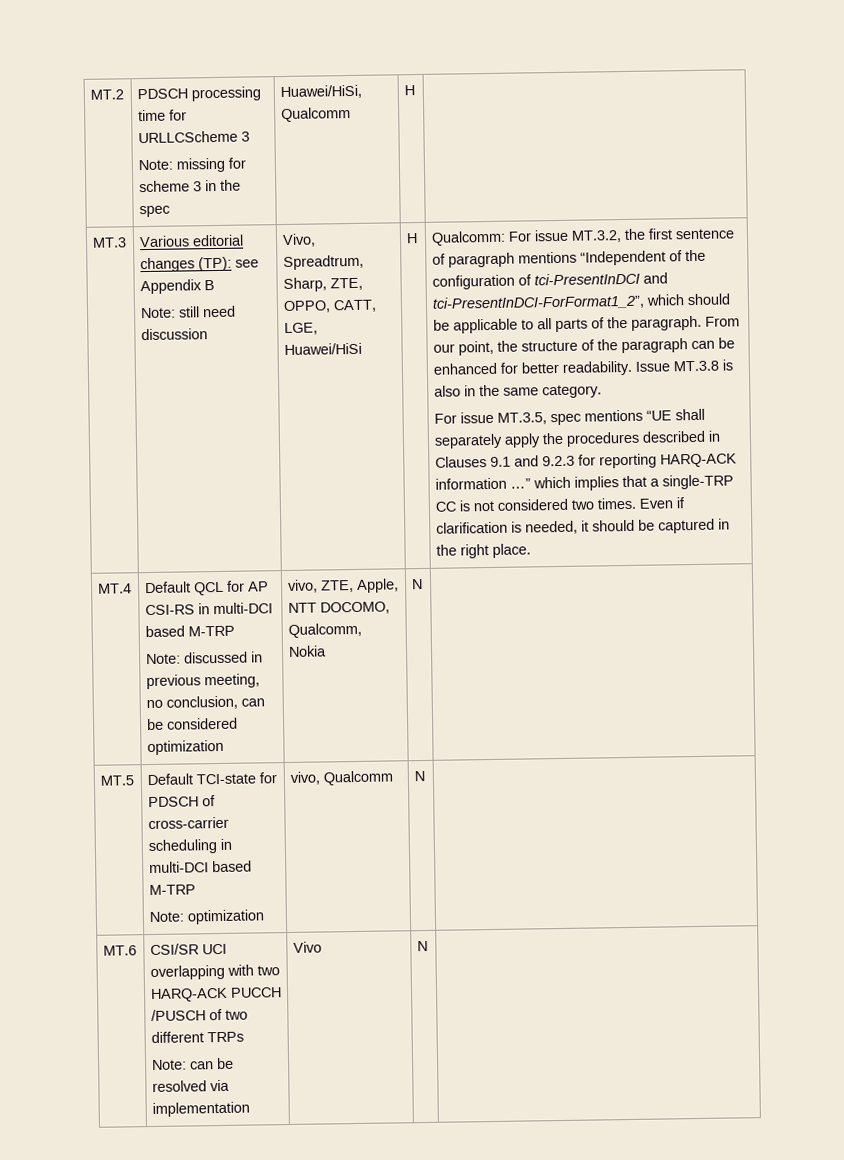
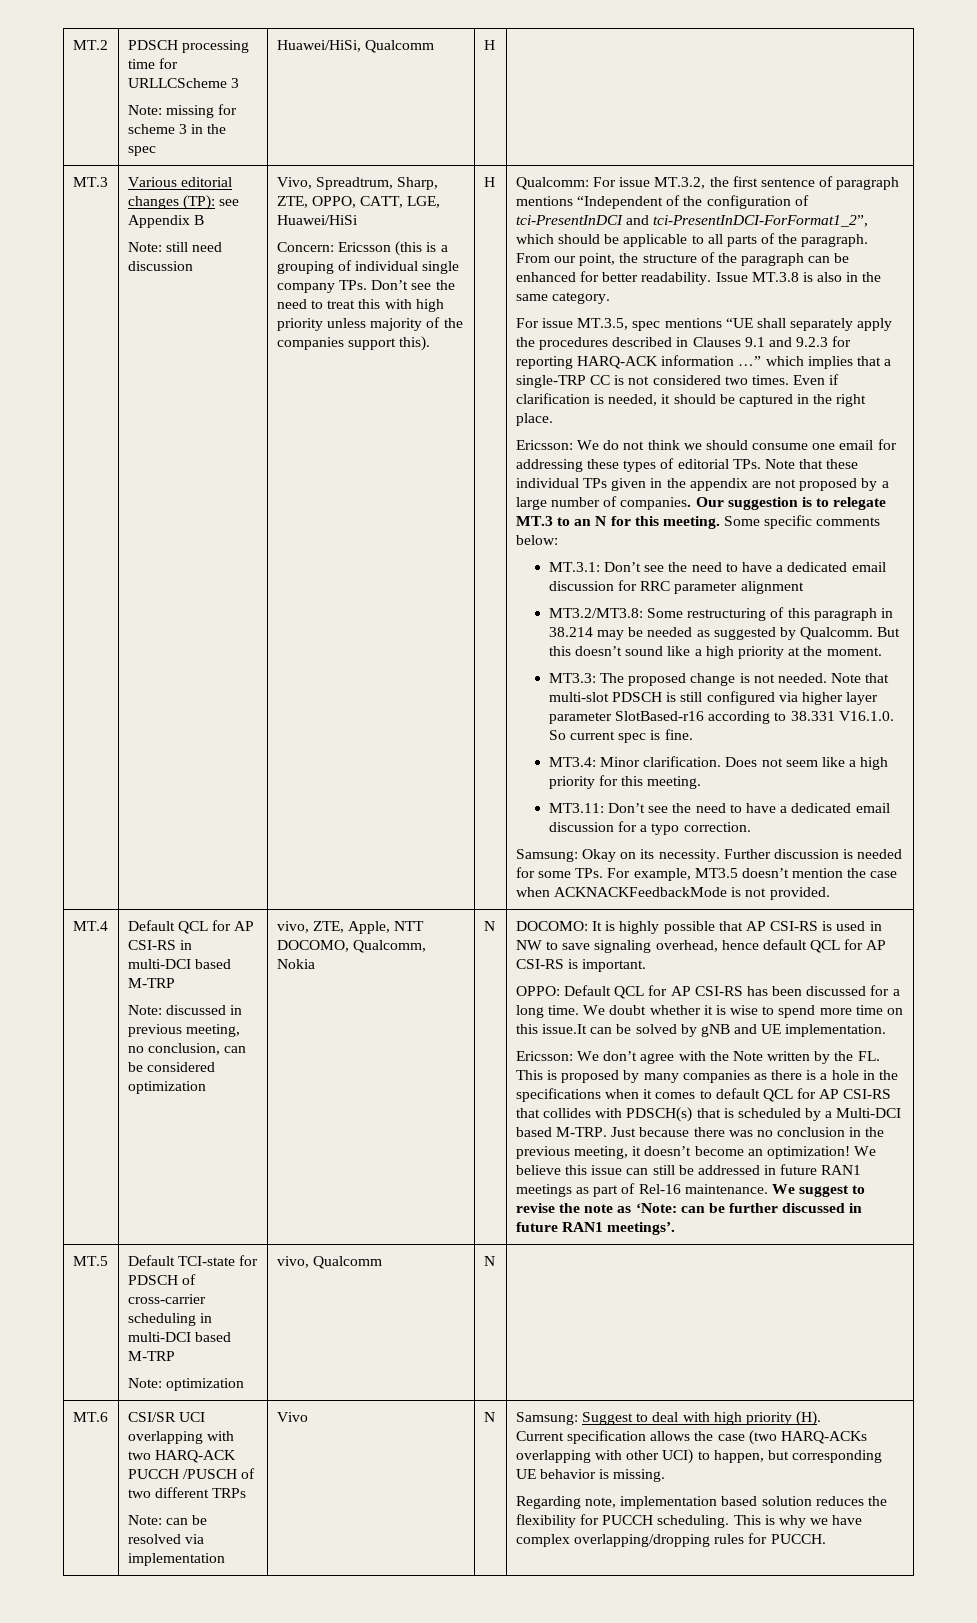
(362, 349) none -> [276,241,448,256] [276,260,460,274] [276,280,455,293] [276,299,444,312] [276,317,463,331] [276,336,431,351] // Concern: Ericsson (this is a grouping of individual single company TPs. Don’t see the need to treat this with high priority unless majority of the companies support this).
(531, 550) none -> [515,439,897,450] [515,458,859,472] [515,478,889,491] [515,496,887,510] [515,515,881,529] [515,535,558,545] [548,562,886,572] [548,580,804,594] [548,607,893,621] [548,627,901,640] [548,646,882,659] [548,673,890,686] [548,691,879,705] [548,711,894,724] [548,729,693,743] [548,756,889,770] [548,775,702,789] [548,803,890,813] [548,821,751,835] [515,849,903,862] [515,867,898,881] [515,887,830,900] // Ericsson: We do not think we should consume one email for addressing these types of editorial TPs. Note that these individual TPs given in the appendix are not proposed by a large number of companies. Our suggestion is to relegate MT.3 to an N for this meeting. Some specific comments below: // MT.3.1: Don’t see the need to have a dedicated email discussion for RRC parameter alignment // MT3.2/MT3.8: Some restructuring of this paragraph in 38.214 may be needed as suggested by Qualcomm. But this doesn’t sound like a high priority at the moment. // MT3.3: The proposed change is not needed. Note that multi-slot PDSCH is still configured via higher layer parameter SlotBased-r16 according to 38.331 V16.1.0. So current spec is fine. // MT3.4: Minor clarification. Does not seem like a high priority for this meeting. // MT3.11: Don’t see the need to have a dedicated email discussion for a typo correction. // Samsung: Okay on its necessity. Further discussion is needed for some TPs. For example, MT3.5 doesn’t mention the case when ACKNACKFeedbackMode is not provided.
(423, 584) none -> [515,921,882,934] [515,939,887,953] [515,959,647,972] [515,985,900,999] [515,1005,904,1018] [515,1024,887,1037] [515,1051,880,1064] [515,1070,899,1083] [515,1088,892,1102] [515,1107,902,1122] [515,1127,885,1137] [515,1146,877,1159] [515,1164,862,1175] [515,1183,866,1197] [515,1203,863,1213] [515,1222,676,1235] DOCOMO: It is highly possible that AP CSI-RS is used in NW to save signaling overhead, hence default QCL for AP CSI-RS is important. // OPPO: Default QCL for AP CSI-RS has been discussed for a long time. We doubt whether it is wise to spend more time on this issue.It can be solved by gNB and UE implementation. // Ericsson: We don’t agree with the Note written by the FL. This is proposed by many companies as there is a hole in the specifications when it comes to default QCL for AP CSI-RS that collides with PDSCH(s) that is scheduled by a Multi-DCI based M-TRP. Just because there was no conclusion in the previous meeting, it doesn’t become an optimization! We believe this issue can still be addressed in future RAN1 meetings as part of Rel-16 maintenance. We suggest to revise the note as ‘Note: can be further discussed in future RAN1 meetings’.
(428, 946) none -> [515,1411,822,1426] [515,1430,867,1445] [515,1449,883,1464] [515,1469,666,1482] [515,1496,887,1509] [515,1514,863,1528] [515,1533,826,1547] Samsung: Suggest to deal with high priority (H). // Current specification allows the case (two HARQ-ACKs overlapping with other UCI) to happen, but corresponding UE behavior is missing. // Regarding note, implementation based solution reduces the flexibility for PUCCH scheduling. This is why we have complex overlapping/dropping rules for PUCCH.

